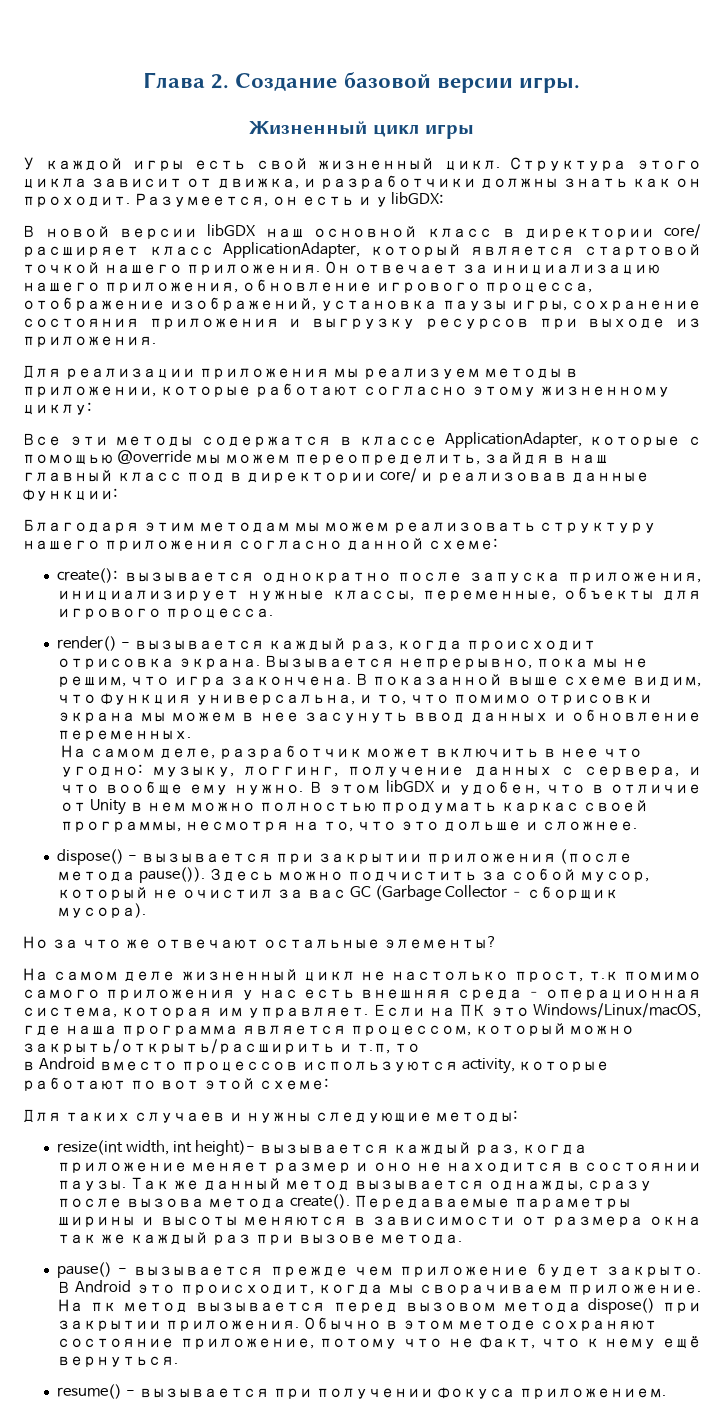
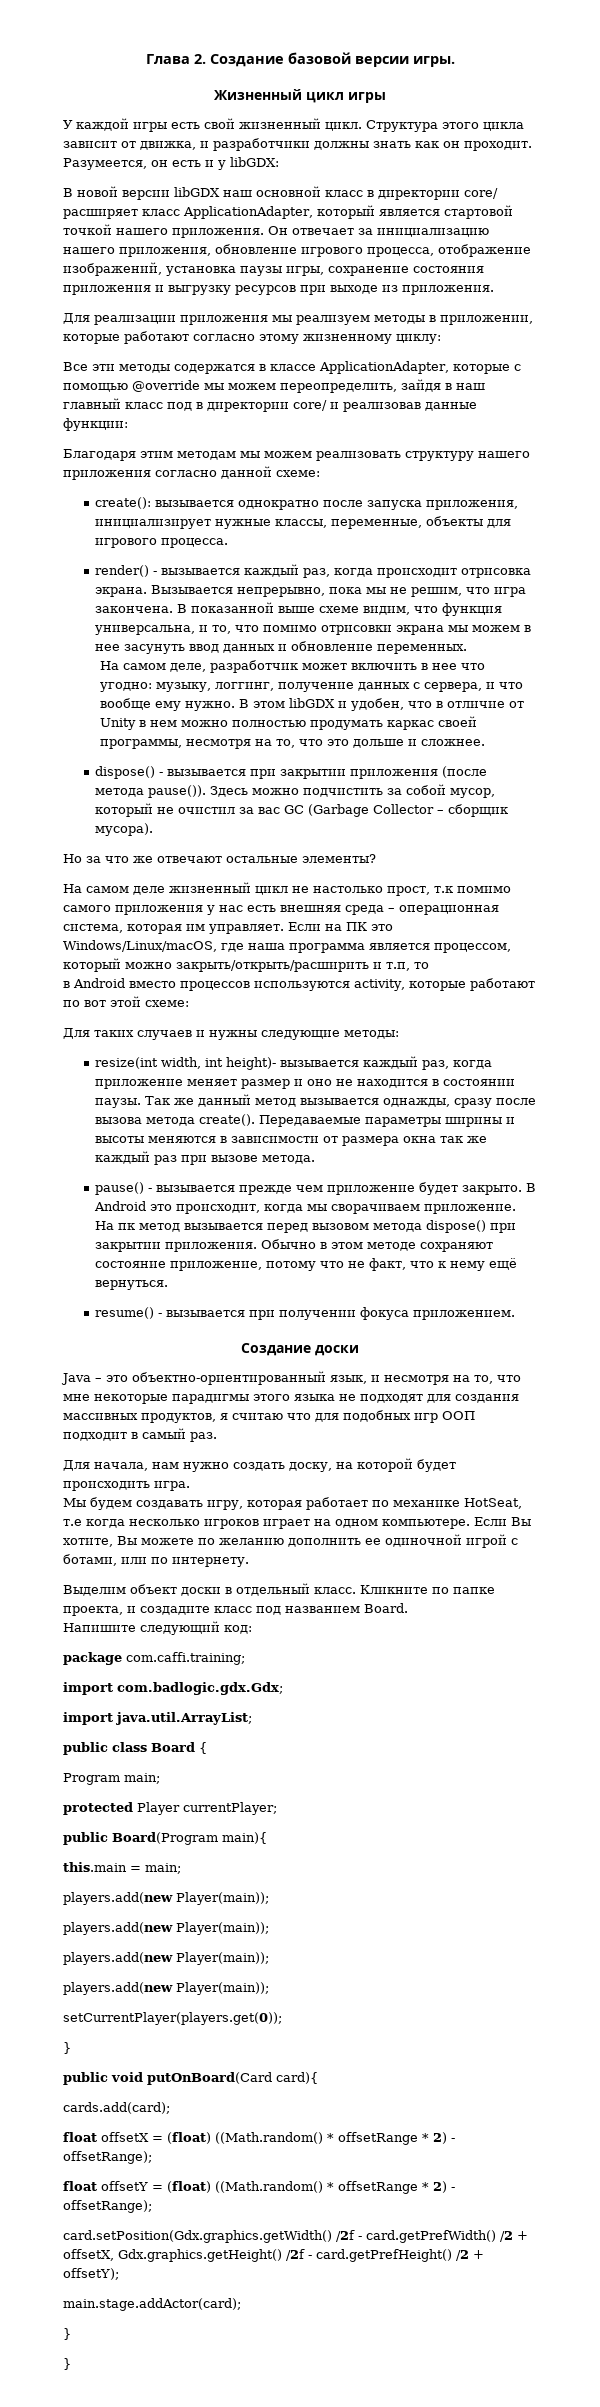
(666, 1393) none -> [241,1343,359,1356] [61,1371,521,1385] [63,1394,519,1404] [63,1410,475,1423] [63,1428,217,1442] [63,1458,456,1472] [63,1481,190,1491] [63,1497,522,1510] [63,1517,531,1529] [63,1534,518,1548] [63,1554,249,1567] [63,1583,495,1596] [63,1603,408,1616] [63,1621,252,1635] [63,1652,245,1665] [63,1682,283,1695] [63,1712,252,1725] [63,1742,207,1755] [63,1773,160,1785] [63,1802,277,1815] [63,1832,267,1845] [63,1862,181,1874] [63,1892,269,1905] [63,1922,269,1935] [63,1952,269,1965] [63,1982,269,1995] [63,2012,282,2025] [63,2042,71,2054] [63,2072,318,2085] [63,2102,170,2114] [63,2132,455,2145] [63,2151,152,2164] [63,2181,455,2194] [63,2200,152,2213] [63,2230,528,2243] [63,2249,484,2262] [63,2268,119,2280] [63,2298,241,2311] [63,2328,71,2340] [63,2358,71,2370] // Создание доски // Java – это объектно-ориентированный язык, и несмотря на то, что мне некоторые парадигмы этого языка не подходят для создания массивных продуктов, я считаю что для подобных игр ООП подходит в самый раз. // Для начала, нам нужно создать доску, на которой будет происходить игра. // Мы будем создавать игру, которая работает по механике HotSeat, т.е когда несколько игроков играет на одном компьютере. Если Вы хотите, Вы можете по желанию дополнить ее одиночной игрой с ботами, или по интернету. // Выделим объект доски в отдельный класс. Кликните по папке проекта, и создадите класс под названием Board. // Напишите следующий код: // package com.caffi.training; // import com.badlogic.gdx.Gdx; // import java.util.ArrayList; // public class Board { // Program main; // protected Player currentPlayer; // public Board(Program main){ // this.main = main; // players.add(new Player(main)); // players.add(new Player(main)); // players.add(new Player(main)); // players.add(new Player(main)); // setCurrentPlayer(players.get(0)); // } // public void putOnBoard(Card card){ // cards.add(card); // float offsetX = (float) ((Math.random() * offsetRange * 2) - offsetRange); // float offsetY = (float) ((Math.random() * offsetRange * 2) - offsetRange); // card.setPosition(Gdx.graphics.getWidth() /2f - card.getPrefWidth() /2 + offsetX, Gdx.graphics.getHeight() /2f - card.getPrefHeight() /2 + offsetY); // main.stage.addActor(card); // } // }

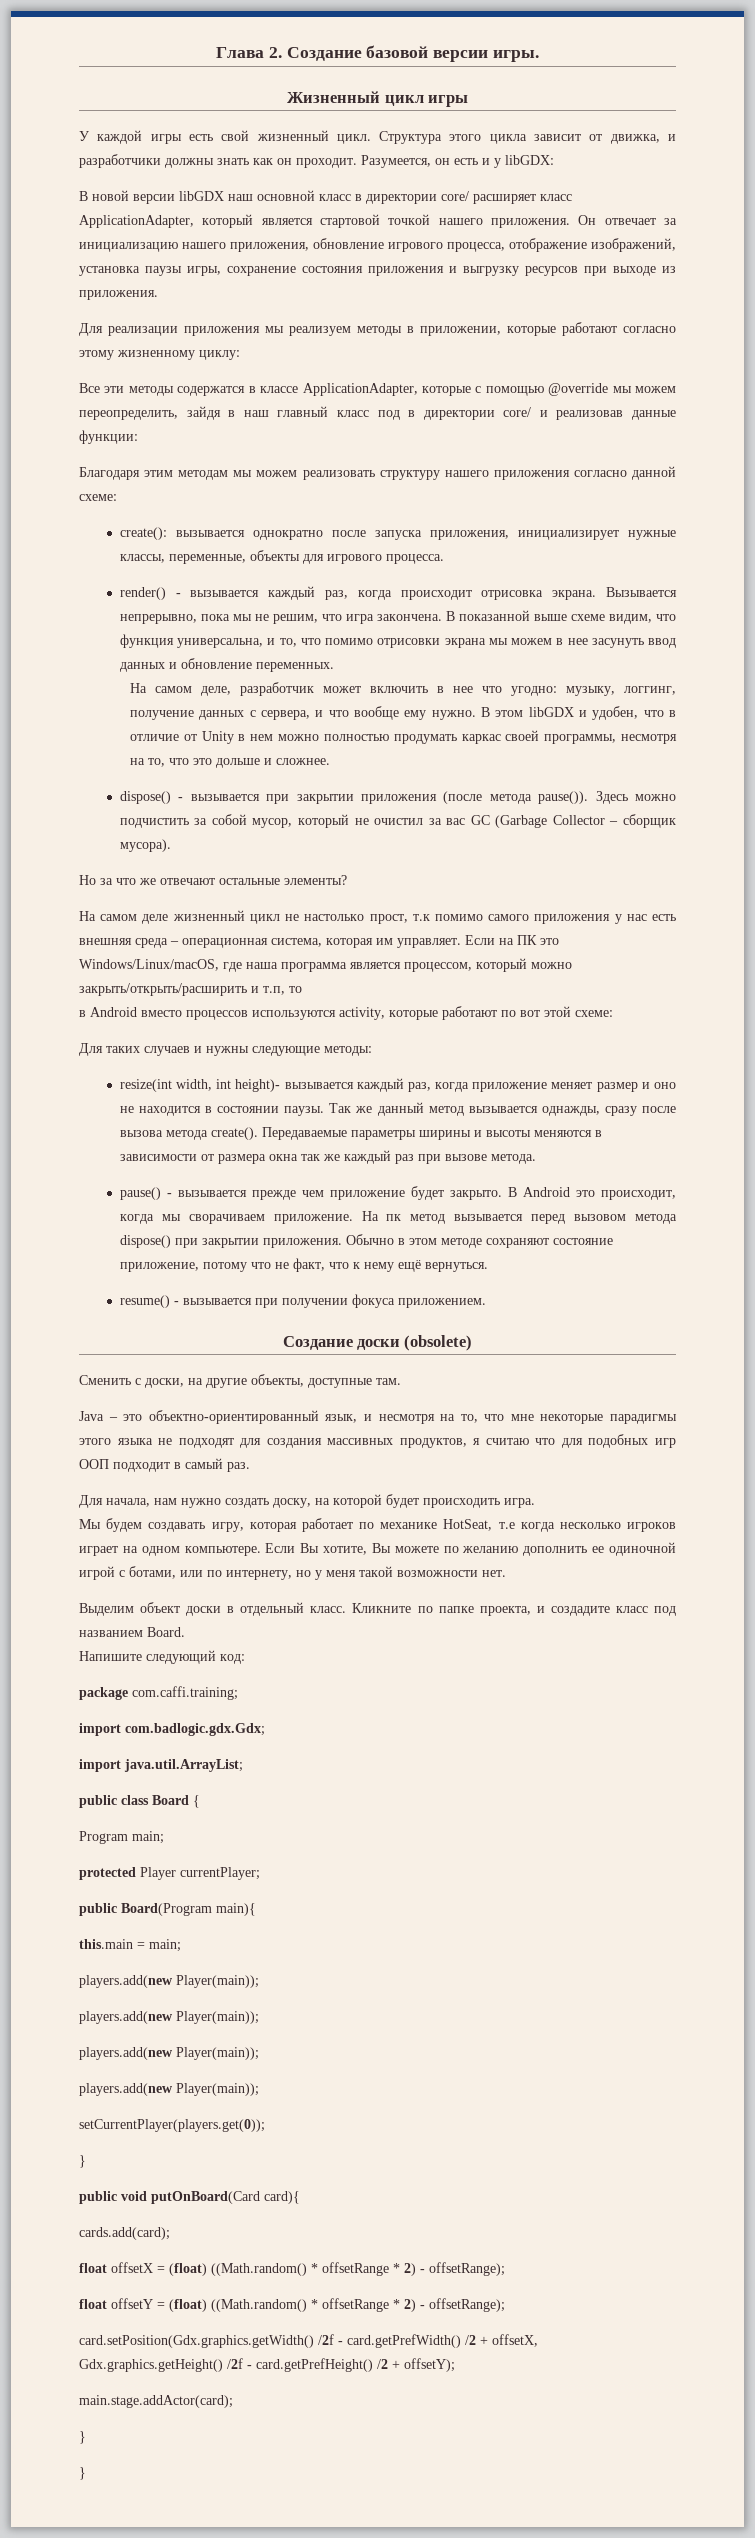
(359, 1350) none -> [404,1335,473,1351] [79,1374,401,1388] (obsolete) // Сменить с доски, на другие объекты, доступные там.
[172,1557,249,1567] интернету. -> [226,1566,506,1580] интернету, но у меня такой возможности нет.

